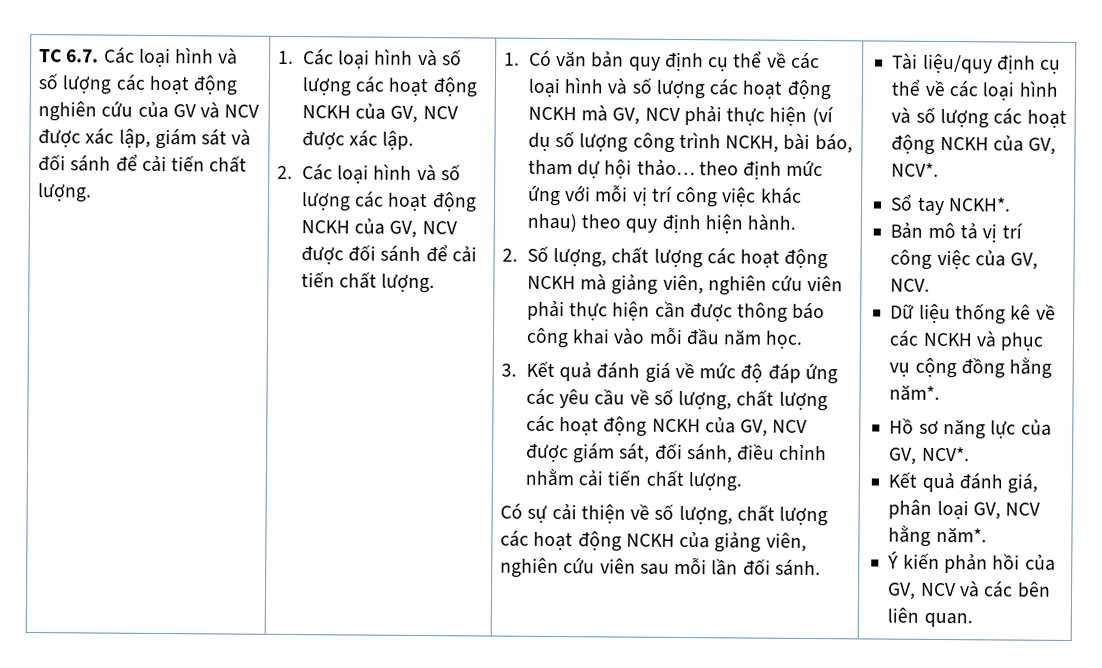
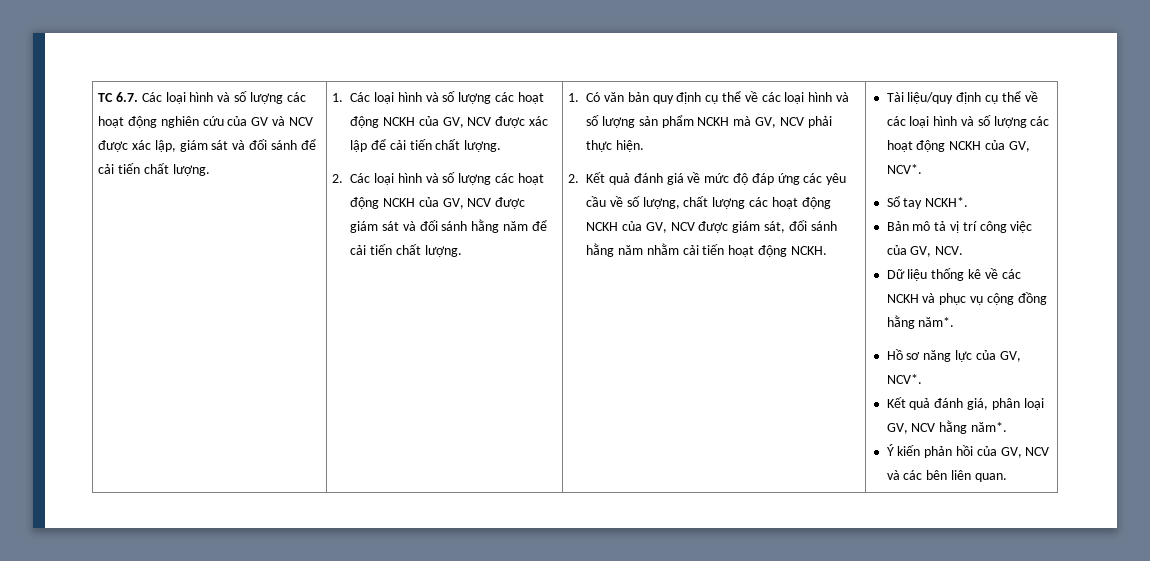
[382,130,415,150] lập. -> [350,139,502,152] lập để cải tiến chất lượng.
[348,244,422,263] đối sánh -> [350,219,528,233] giám sát và đối sánh hằng năm
[709,79,831,101] các hoạt động -> [638,115,694,128] sản phẩm
[769,106,834,127] [527,131,853,154] [527,159,824,180] [526,185,802,208] [526,213,797,234] [502,245,829,270] [526,274,844,296] [526,300,826,323] [525,327,804,349] [501,363,518,377] hiện (ví dụ số lượng công trình NCKH, bài báo, tham dự hội thảo… theo định mức ứng với mỗi vị trí công việc khác nhau) theo quy định hiện hành. // 2. Số lượng, chất lượng các hoạt động NCKH mà giảng viên, nghiên cứu viên phải thực hiện cần được thông báo công khai vào mỗi đầu năm học. // 3. -> [616,140,645,152] [568,174,580,183] hiện. // 2.
[686,443,828,464] [524,467,742,492] [500,503,829,527] [500,530,807,553] [500,557,821,579] sánh, điều chỉnh nhằm cải tiến chất lượng. // Có sự cải thiện về số lượng, chất lượng các hoạt động NCKH của giảng viên, nghiên cứu viên sau mỗi lần đối sánh. -> [810,221,837,231] [586,243,827,257] sánh hằng năm nhằm cải tiến hoạt động NCKH.

